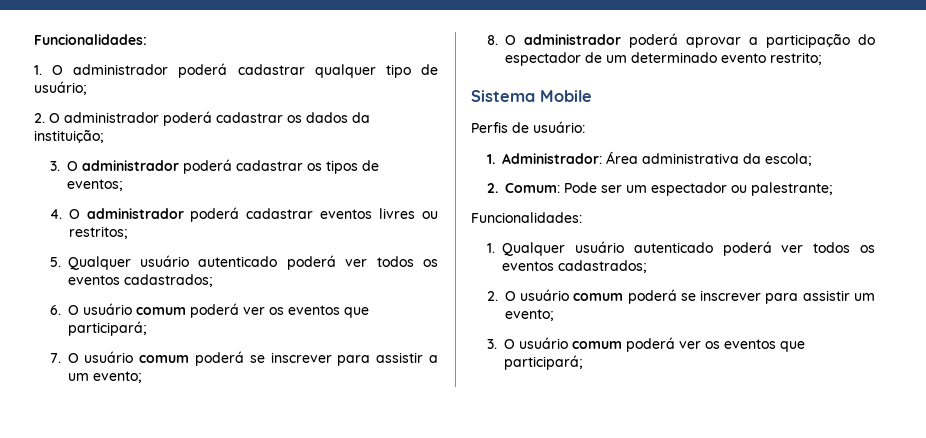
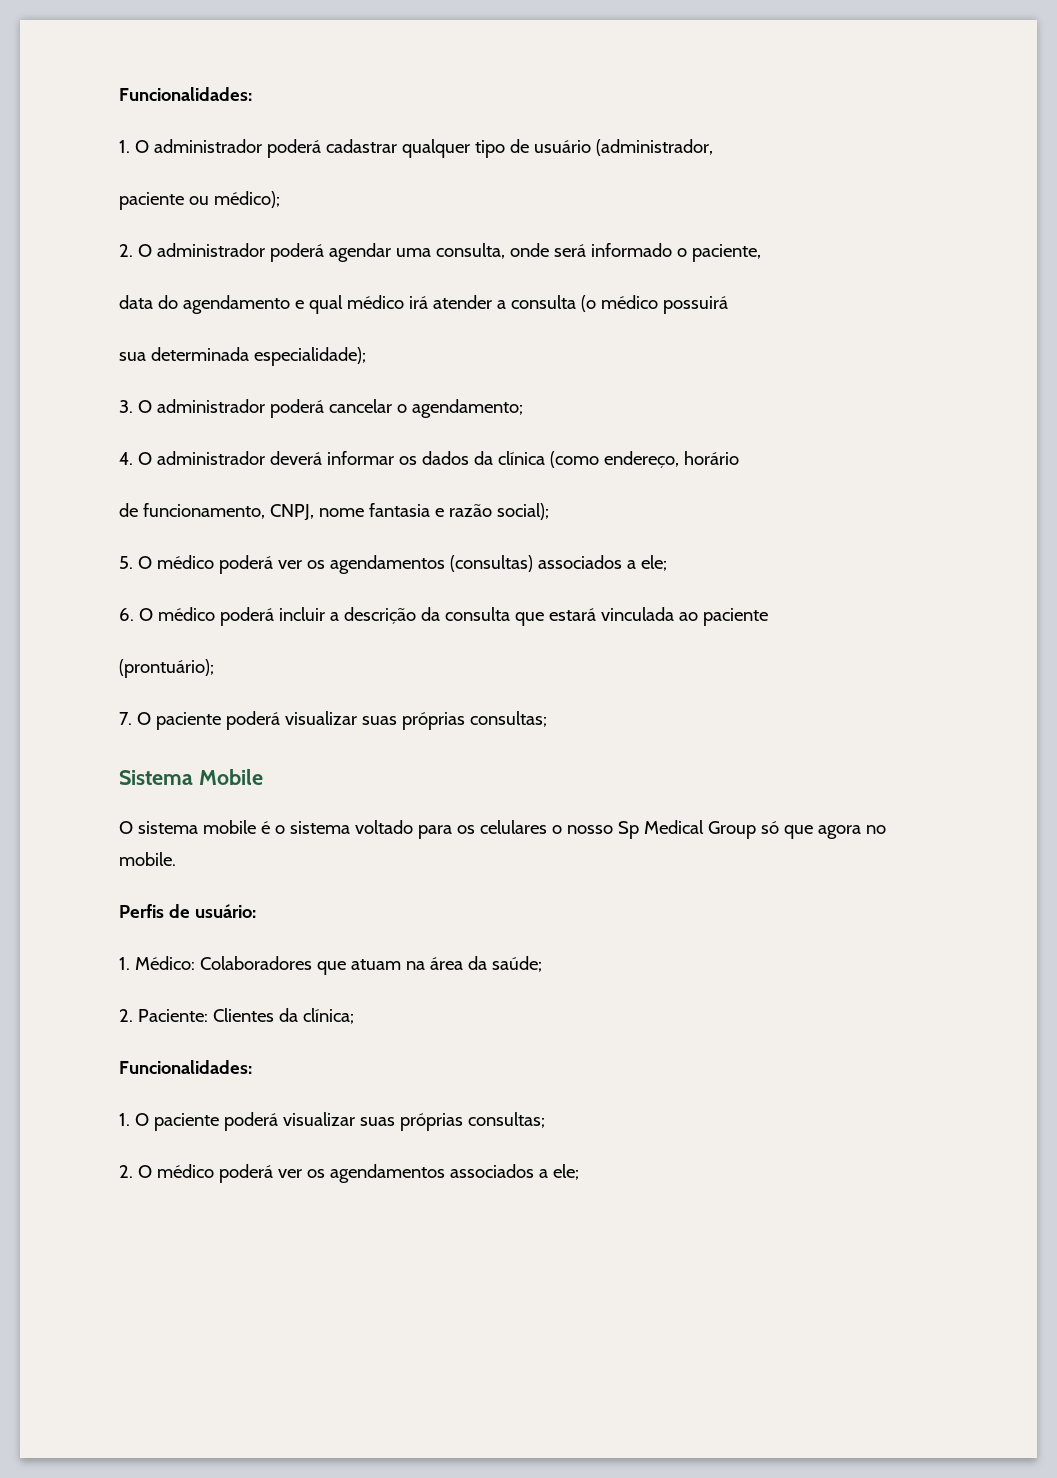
[34,81,87,95] usuário; -> [533,139,713,156] [119,191,280,210] usuário (administrador, // paciente ou médico);
[216,112,370,123] [34,129,104,143] [49,159,379,174] [66,179,123,191] [49,207,439,222] [68,226,128,239] [49,255,439,270] [67,274,213,287] [49,303,369,318] [67,321,147,336] [49,351,438,366] [67,371,142,383] [486,33,875,48] [504,52,822,66] [471,90,592,102] [471,121,585,133] [486,151,813,166] [486,182,833,196] [471,212,582,223] [486,241,875,256] [502,260,648,273] [486,289,875,304] [504,309,554,321] [486,337,805,352] [503,355,583,370] cadastrar os dados da instituição; // 3. O administrador poderá cadastrar os tipos de eventos; // 4. O administrador poderá cadastrar eventos livres ou restritos; // 5. Qualquer usuário autenticado poderá ver todos os eventos cadastrados; // 6. O usuário comum poderá ver os eventos que participará; // 7. O usuário comum poderá se inscrever para assistir a um evento; // 8. O administrador poderá aprovar a participação do espectador de um determinado evento restrito; // Sistema Mobile // Perfis de usuário: // 1. Administrador: Área administrativa da escola; // 2. Comum: Pode ser um espectador ou palestrante; // Funcionalidades: // 1. Qualquer usuário autenticado poderá ver todos os eventos cadastrados; // 2. O usuário comum poderá se inscrever para assistir um evento; // 3. O usuário comum poderá ver os eventos que participará; -> [328,243,761,262] [119,295,728,314] [119,347,366,366] [119,399,523,418] [119,451,739,468] [119,503,549,521] [119,555,667,574] [119,607,768,626] [119,659,214,678] [119,711,547,730] [119,769,263,785] [119,820,886,839] [119,852,176,866] [119,904,256,918] [119,956,542,975] [119,1008,354,1024] [119,1060,252,1074] [119,1112,545,1131] [119,1164,579,1183] agendar uma consulta, onde será informado o paciente, // data do agendamento e qual médico irá atender a consulta (o médico possuirá // sua determinada especialidade); // 3. O administrador poderá cancelar o agendamento; // 4. O administrador deverá informar os dados da clínica (como endereço, horário // de funcionamento, CNPJ, nome fantasia e razão social); // 5. O médico poderá ver os agendamentos (consultas) associados a ele; // 6. O médico poderá incluir a descrição da consulta que estará vinculada ao paciente // (prontuário); // 7. O paciente poderá visualizar suas próprias consultas; // Sistema Mobile // O sistema mobile é o sistema voltado para os celulares o nosso Sp Medical Group só que agora no mobile. // Perfis de usuário: // 1. Médico: Colaboradores que atuam na área da saúde; // 2. Paciente: Clientes da clínica; // Funcionalidades: // 1. O paciente poderá visualizar suas próprias consultas; // 2. O médico poderá ver os agendamentos associados a ele;

